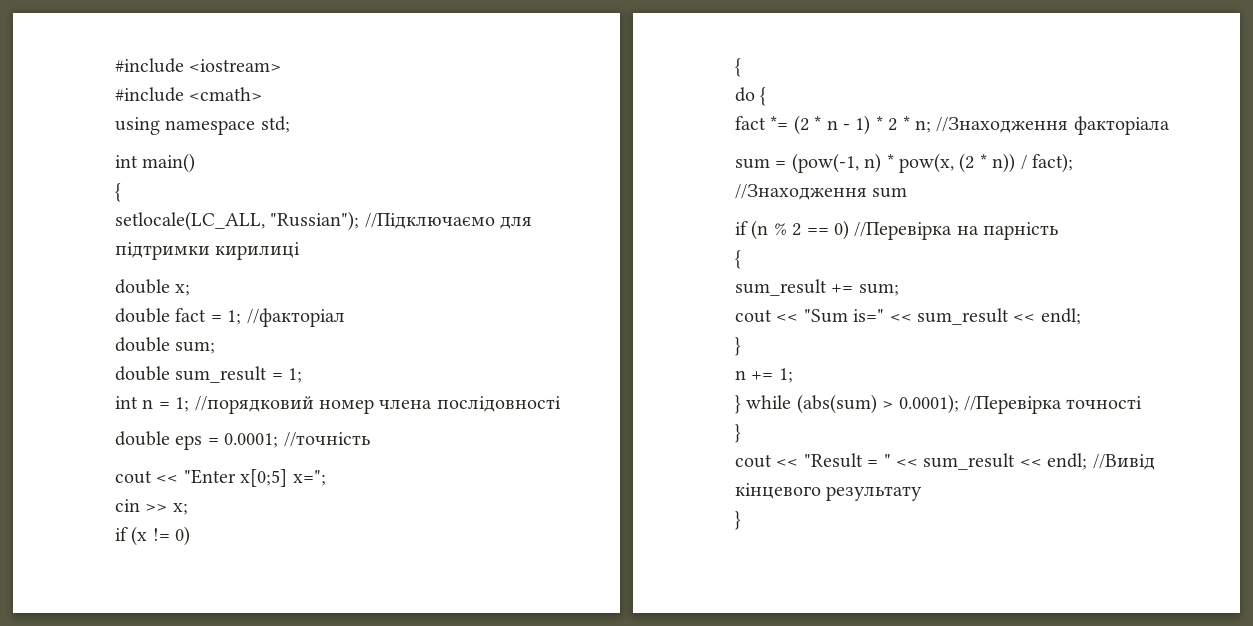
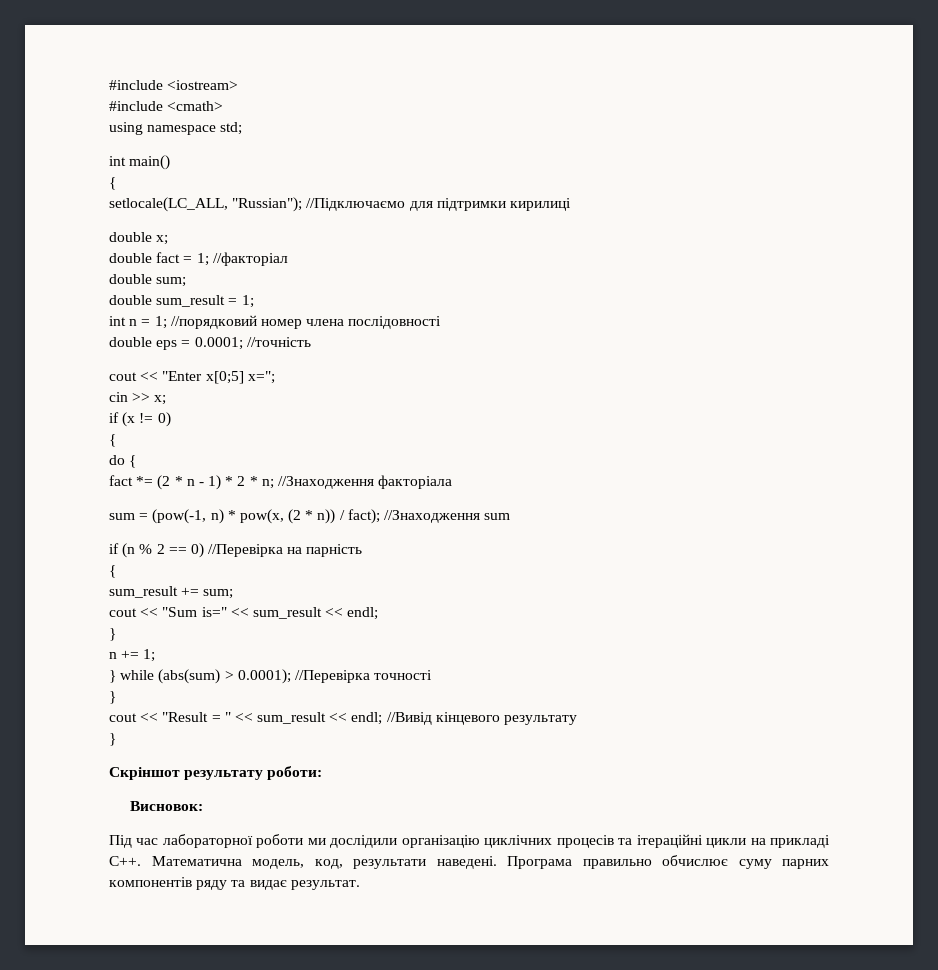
(741, 520) none -> [109,766,323,780] [129,801,203,811] [109,834,830,848] [109,855,829,869] [109,877,360,890] // Скріншот результату роботи: // Висновок: // Під час лабораторної роботи ми дослідили організацію циклічних процесів та ітераційні цикли на прикладі C++. Математична модель, код, результати наведені. Програма правильно обчислює суму парних компонентів ряду та видає результат.

